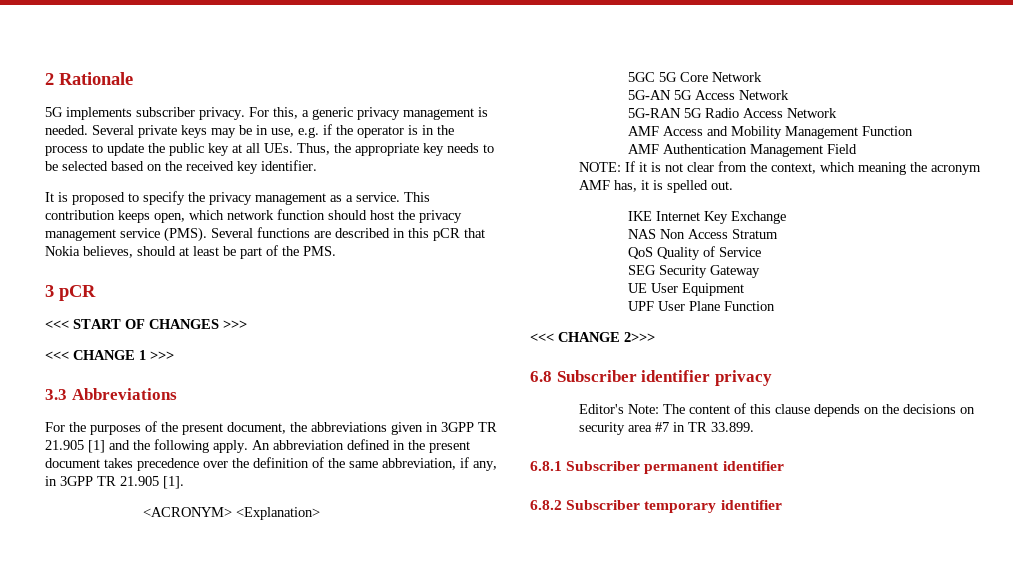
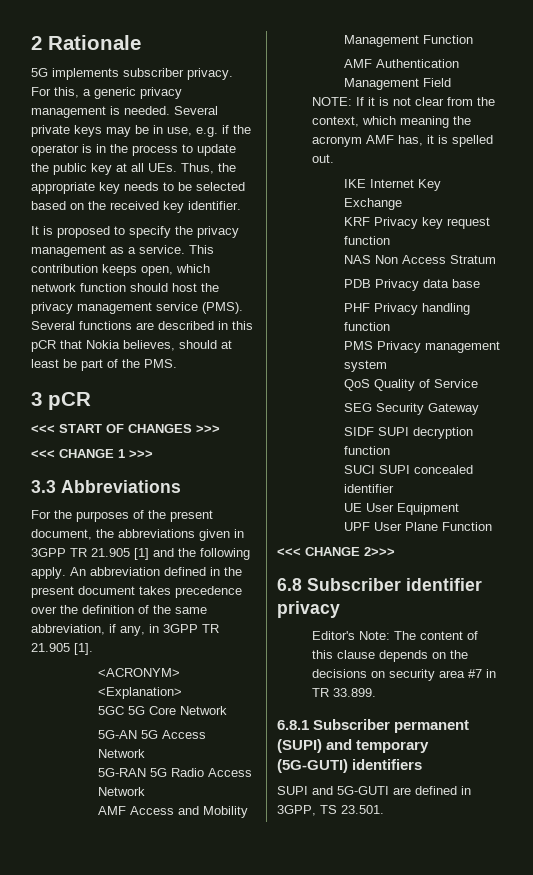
(786, 217) none -> [344,217,491,229] [344,236,391,245] // KRF Privacy key request function
(778, 234) none -> [344,279,481,291] [344,303,471,315] [344,322,391,331] [344,341,501,353] [344,360,388,372] // PDB Privacy data base // PHF Privacy handling function // PMS Privacy management system
(760, 271) none -> [344,427,474,439] [344,446,391,455] [344,465,474,474] [344,484,395,493] // SIDF SUPI decryption function // SUCI SUPI concealed identifier
[722,461,784,471] [530,500,782,513] identifier // 6.8.2 Subscriber temporary identifier -> [277,739,430,753] [277,759,423,773] [277,786,471,795] [277,805,384,816] (SUPI) and temporary (5G-GUTI) identifiers // SUPI and 5G-GUTI are defined in 3GPP, TS 23.501.

